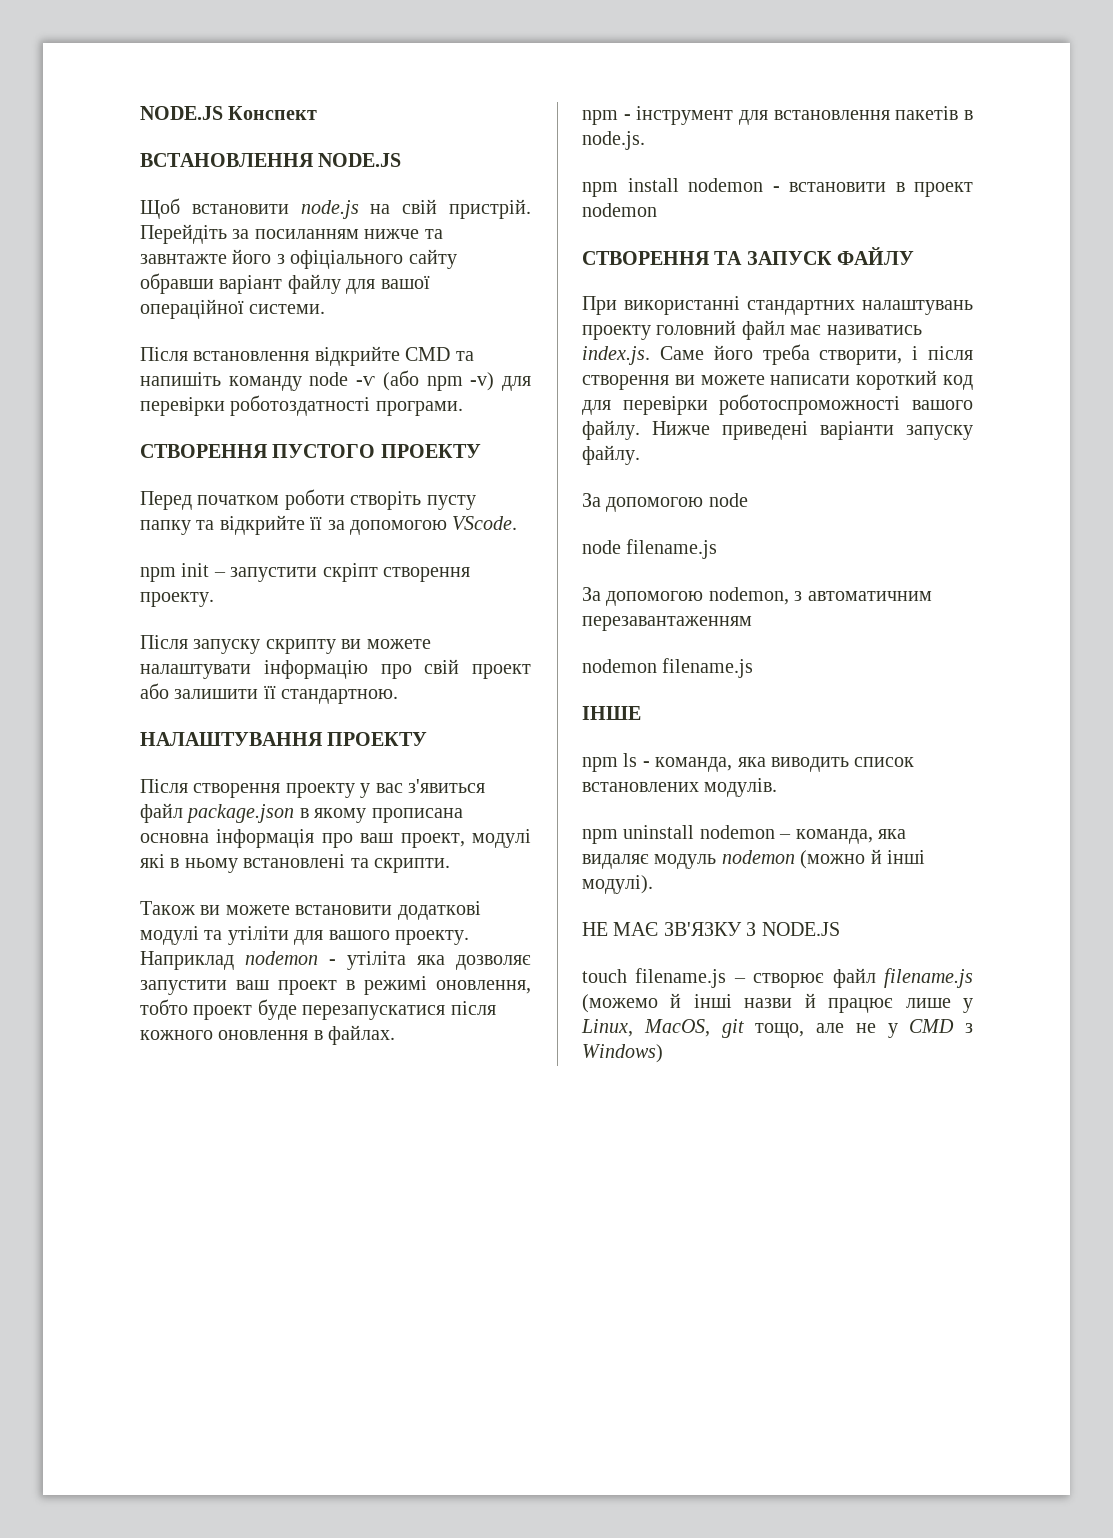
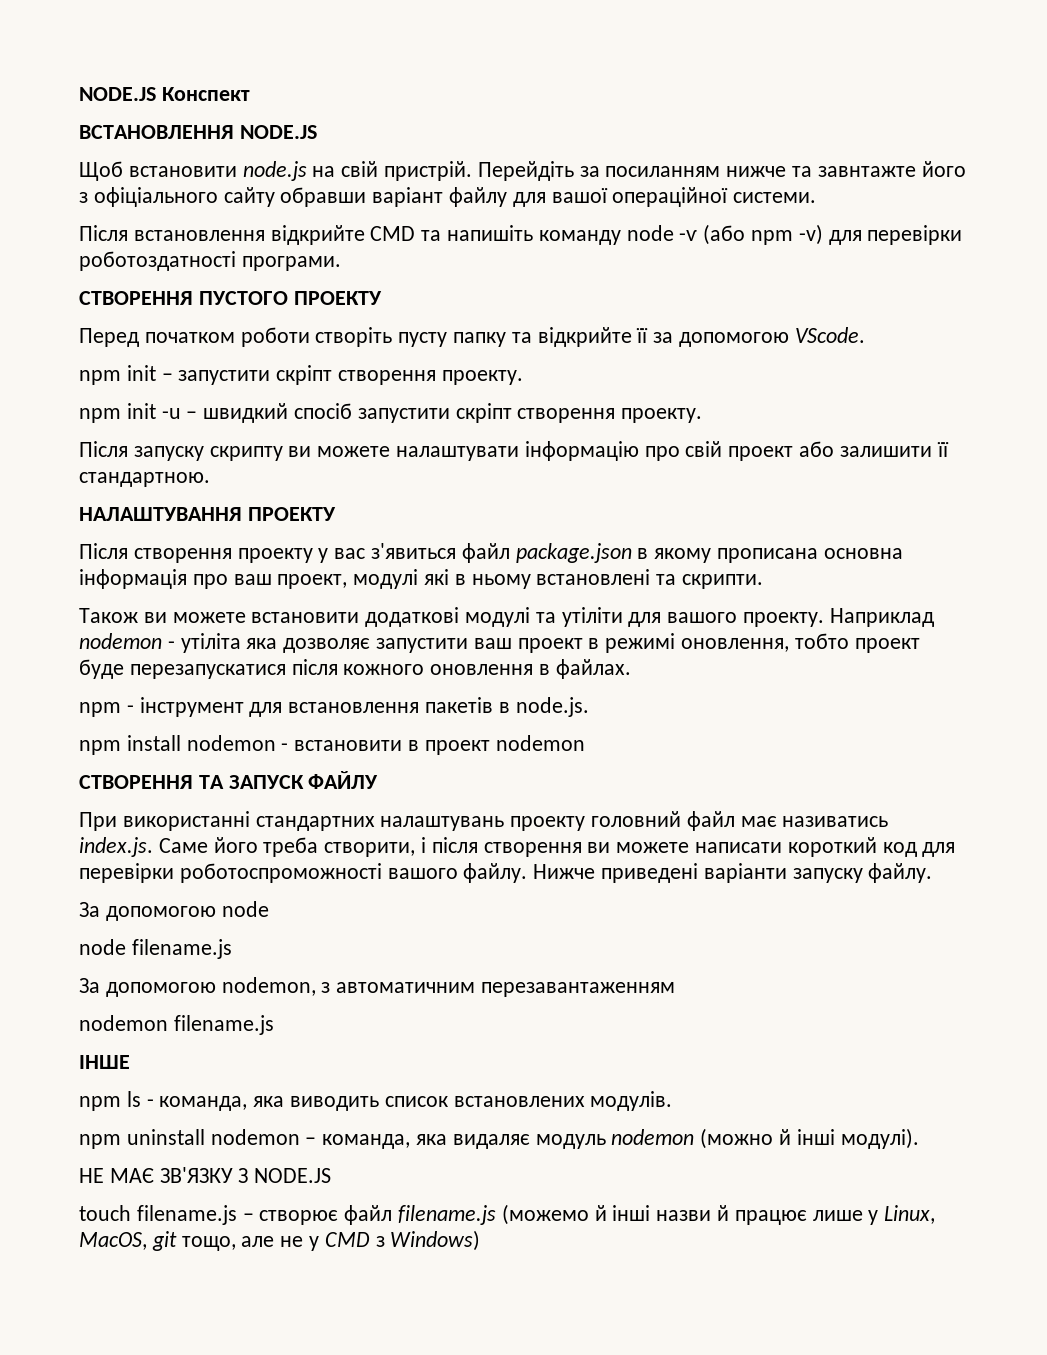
(214, 599) none -> [79,403,703,423] // npm init -u – швидкий спосіб запустити скріпт створення проекту.

